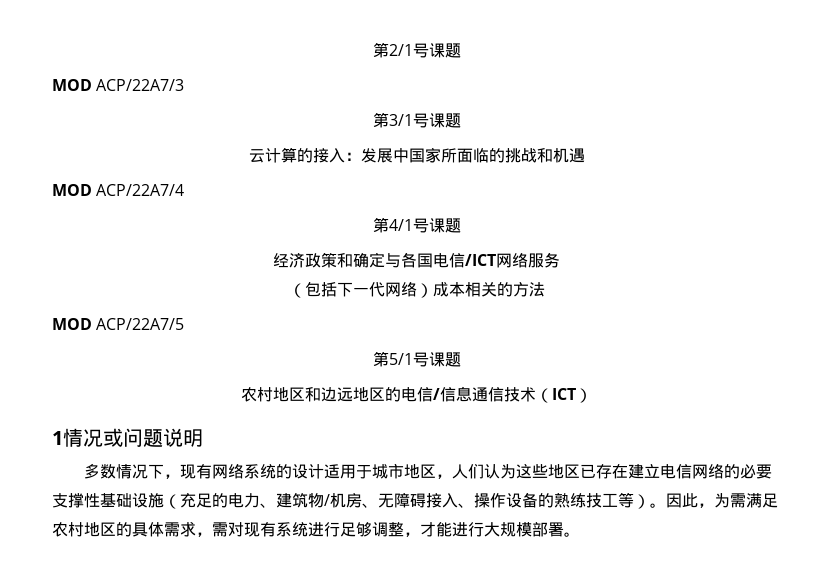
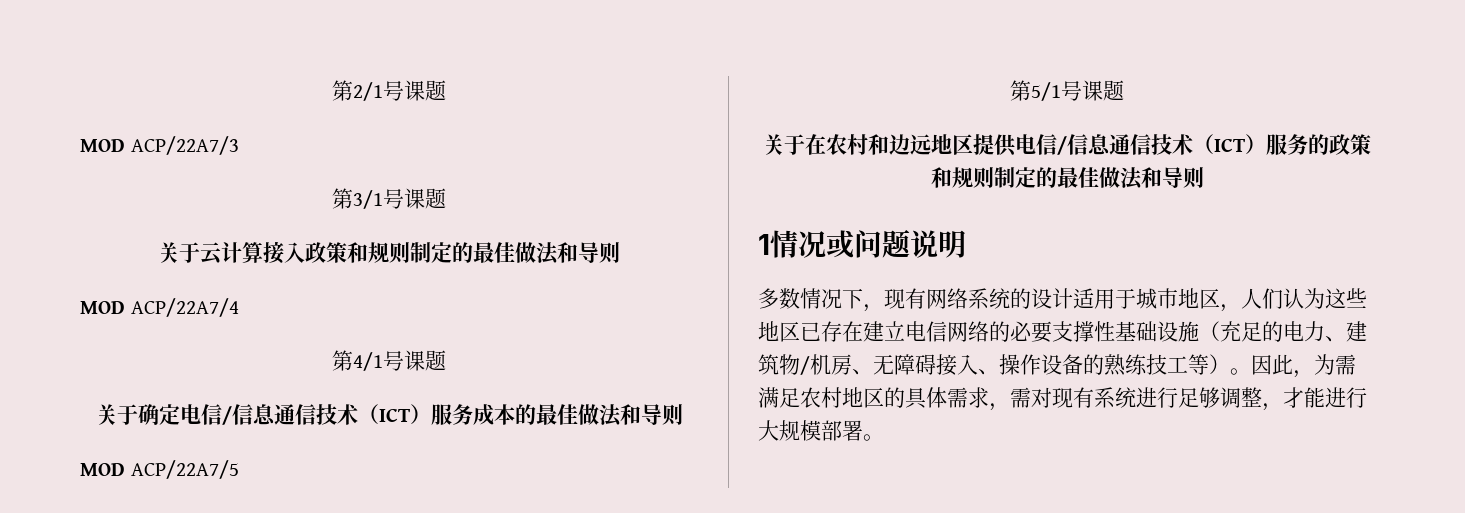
[248,147,585,163] 云计算的接入：发展中国家所面临的挑战和机遇 -> [158,241,620,265] 关于云计算接入政策和规则制定的最佳做法和导则
[273,252,560,268] [288,281,545,298] [52,318,185,330] [372,351,461,367] [241,386,592,403] 经济政策和确定与各国电信/ICT网络服务 // （包括下一代网络）成本相关的方法 // MOD ACP/22A7/5 // 第5/1号课题 // 农村地区和边远地区的电信/信息通信技术（ICT） -> [95,404,683,427] [80,460,239,479] [1010,80,1124,101] [763,134,1371,157] [930,167,1204,190] 关于确定电信/信息通信技术（ICT）服务成本的最佳做法和导则 // MOD ACP/22A7/5 // 第5/1号课题 // 关于在农村和边远地区提供电信/信息通信技术（ICT）服务的政策和规则制定的最佳做法和导则

